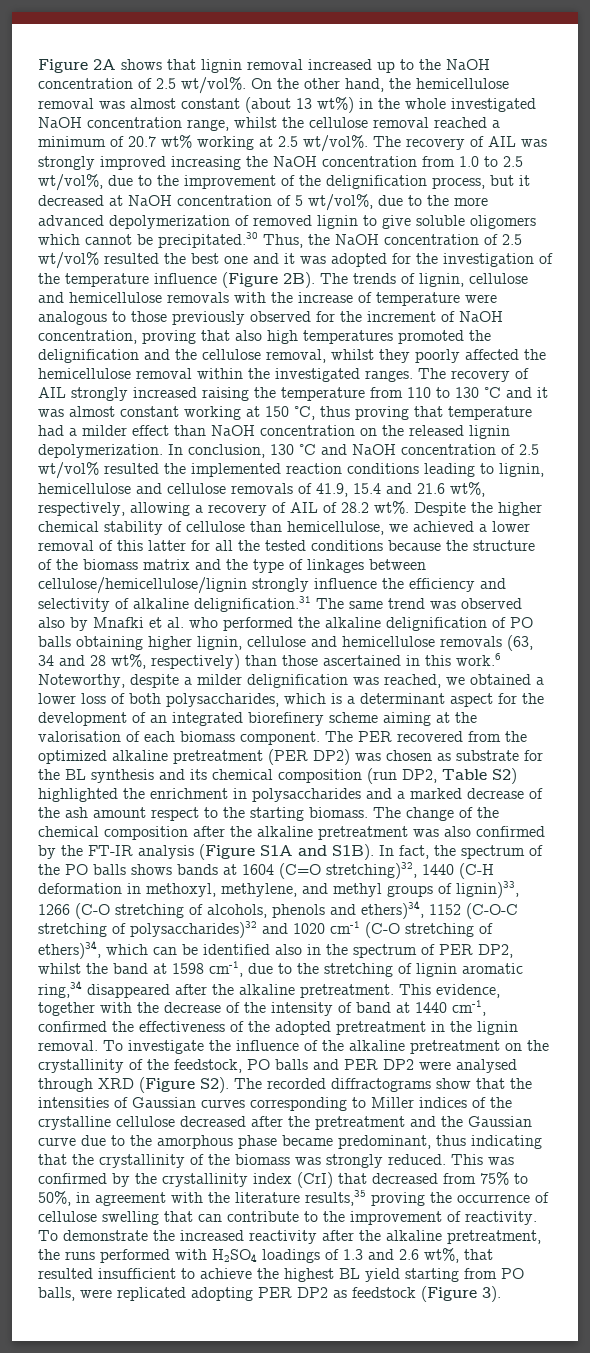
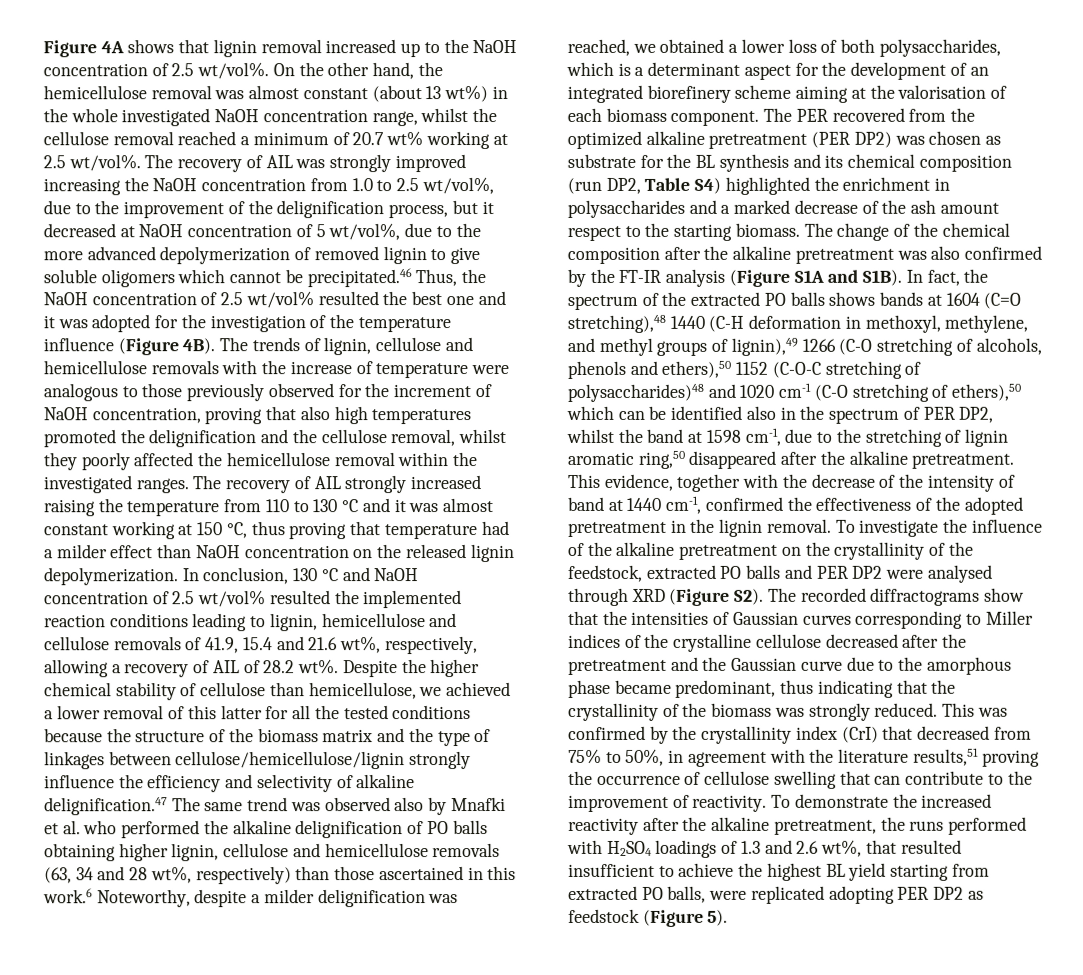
[93,59,116,70] 2A -> [100,41,124,54] 4A
[158,232,258,248] precipitated.30 -> [306,268,412,288] precipitated.46
[283,272,315,288] 2B). -> [182,338,216,355] 4B).
[194,596,311,612] delignification.31 -> [44,797,168,816] delignification.47
[492,768,517,784] S2) -> [694,177,722,194] S4)
(60, 869) none -> [690,291,761,306] extracted
[326,862,417,879] stretching)32, -> [567,314,666,333] stretching),48
[456,881,519,898] lignin)33, -> [730,337,798,356] lignin),49
[361,900,424,919] ethers)34, -> [661,360,732,378] ethers),50
[130,921,257,938] polysaccharides)32 -> [567,383,704,402] polysaccharides)48
[38,940,101,959] ethers)34, -> [951,383,1022,401] ethers),50
[38,980,82,998] ring,34 -> [637,450,685,469] ring,50
(242, 1066) none -> [646,564,717,579] extracted
[305,1190,366,1206] results,35 -> [912,747,979,766] results,51
(497, 1273) none -> [568,885,638,900] extracted
[482,1286,501,1302] 3). -> [707,909,729,926] 5).

